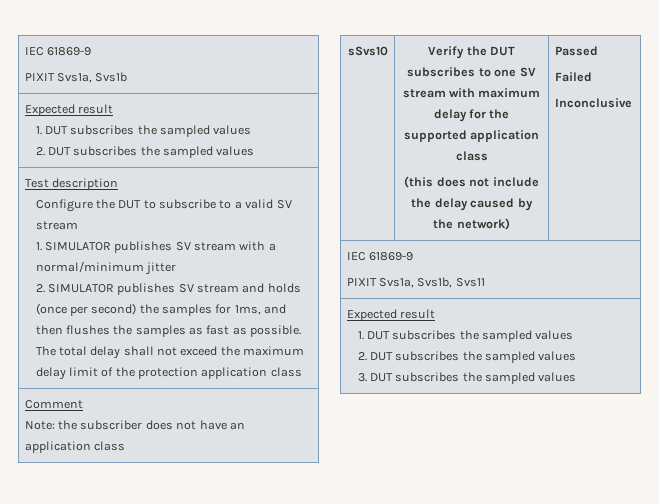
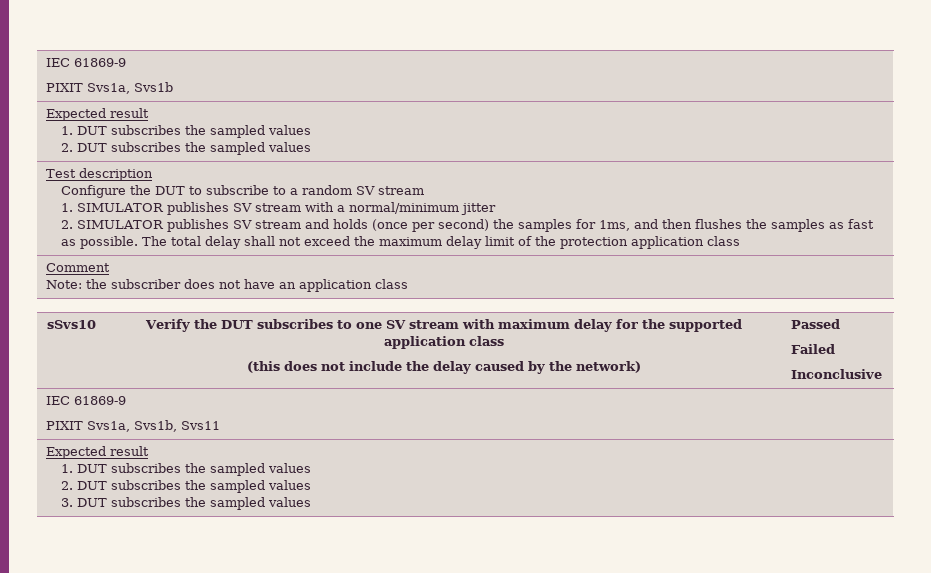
[245,199,274,209] valid -> [301,185,352,195] random

